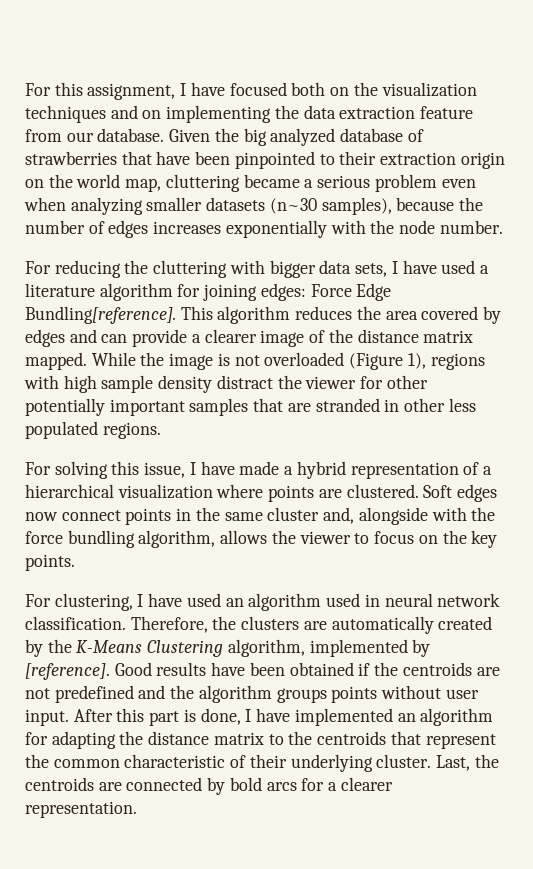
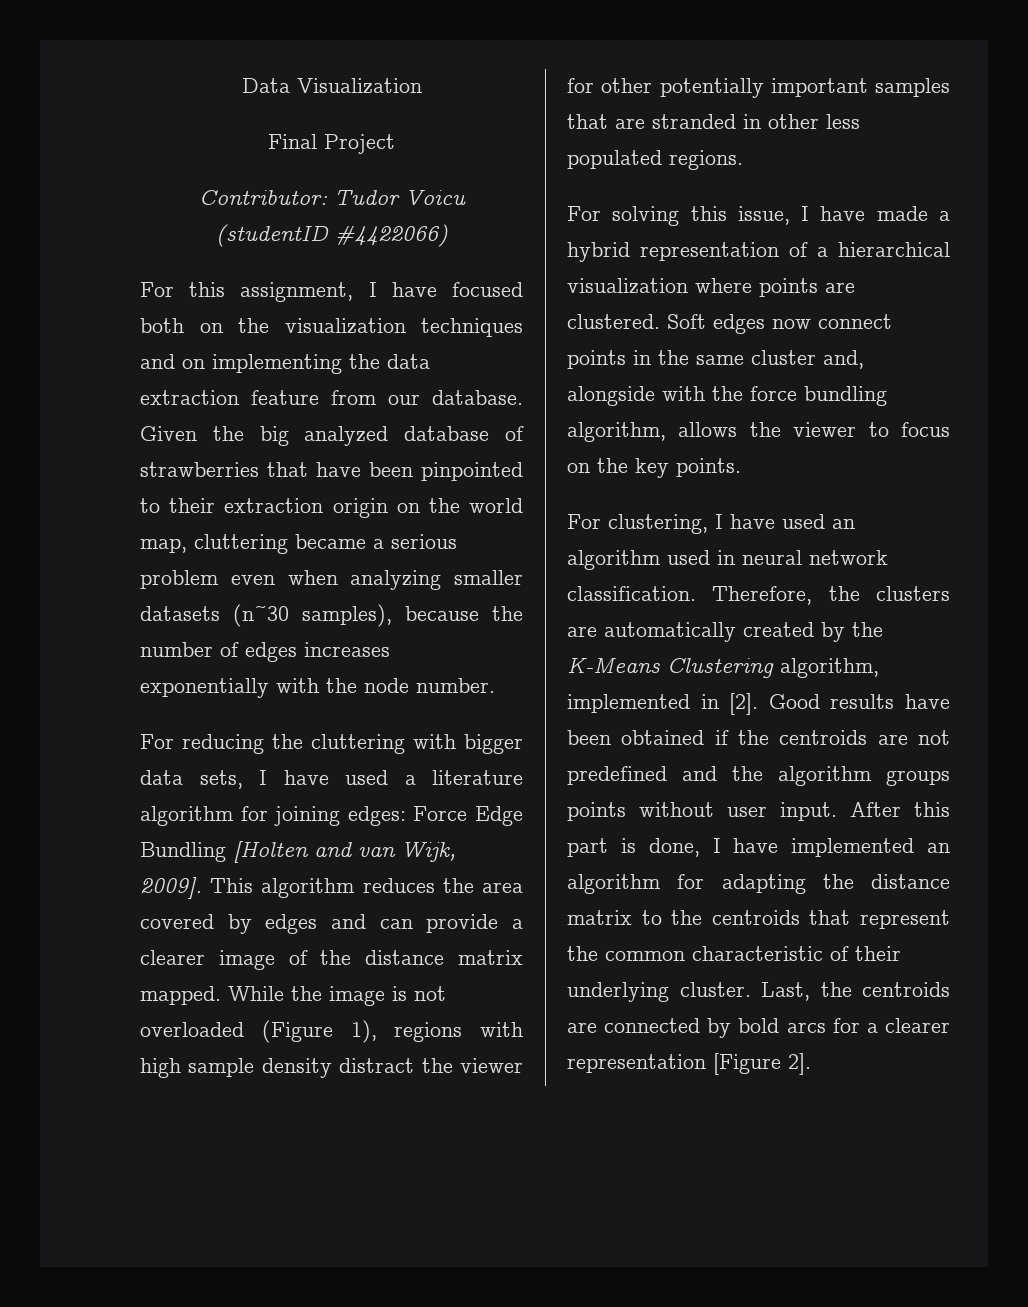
(25, 89) none -> [241,78,422,94] [268,134,395,154] [198,189,466,205] [215,224,448,247] Data Visualization // Final Project // Contributor: Tudor Voicu (studentID #4422066) //
[25,306,176,324] Bundling[reference]. -> [140,841,456,863] [140,877,202,899] Bundling [Holten and van Wijk, 2009].
[412,639,431,657] [25,663,110,680] by [reference]. -> [700,693,759,715] in [2].
[25,801,137,818] representation. -> [567,1053,811,1075] representation [Figure 2].

